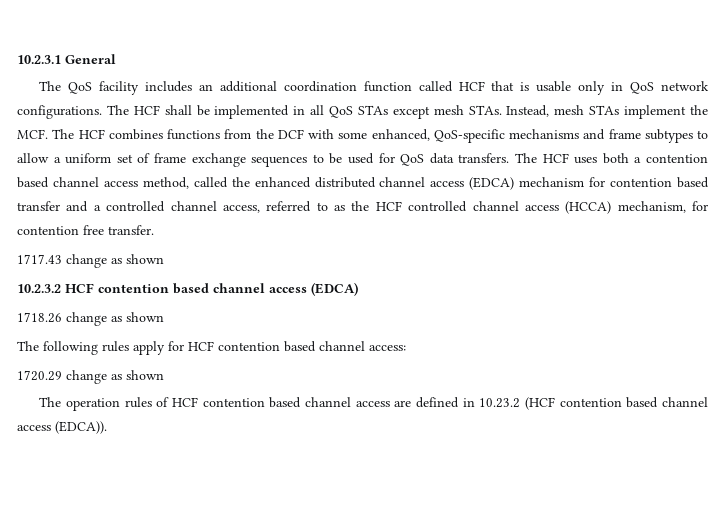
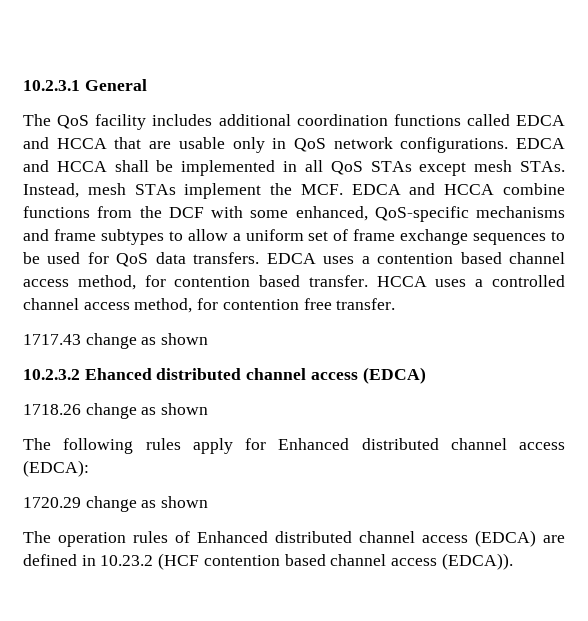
[198,84,213,91] an -> (213, 120) none
[363,81,530,92] function called HCF that is -> [393,114,565,126] [23,137,172,149] functions called EDCA and HCCA that are
[106,105,160,115] The HCF -> [516,138,565,149] [23,160,107,172] EDCA and HCCA
[52,129,163,140] The HCF combines -> [351,183,565,195] EDCA and HCCA combine
[515,153,629,164] The HCF uses both -> [266,253,355,264] EDCA uses
[193,177,710,190] [17,201,686,214] called the enhanced distributed channel access (EDCA) mechanism for contention based transfer and a controlled channel access, referred to as the HCF controlled channel access (HCCA) mechanism, -> [144,275,565,287] [23,298,193,313] for contention based transfer. HCCA uses a controlled channel access method,
[65,283,209,294] HCF contention based -> [84,368,242,380] Ehanced distributed
[188,341,406,352] HCF contention based channel access: -> [278,438,565,450] [23,460,89,477] Enhanced distributed channel access (EDCA):
[171,397,390,408] HCF contention based channel access -> [197,530,536,547] Enhanced distributed channel access (EDCA)

